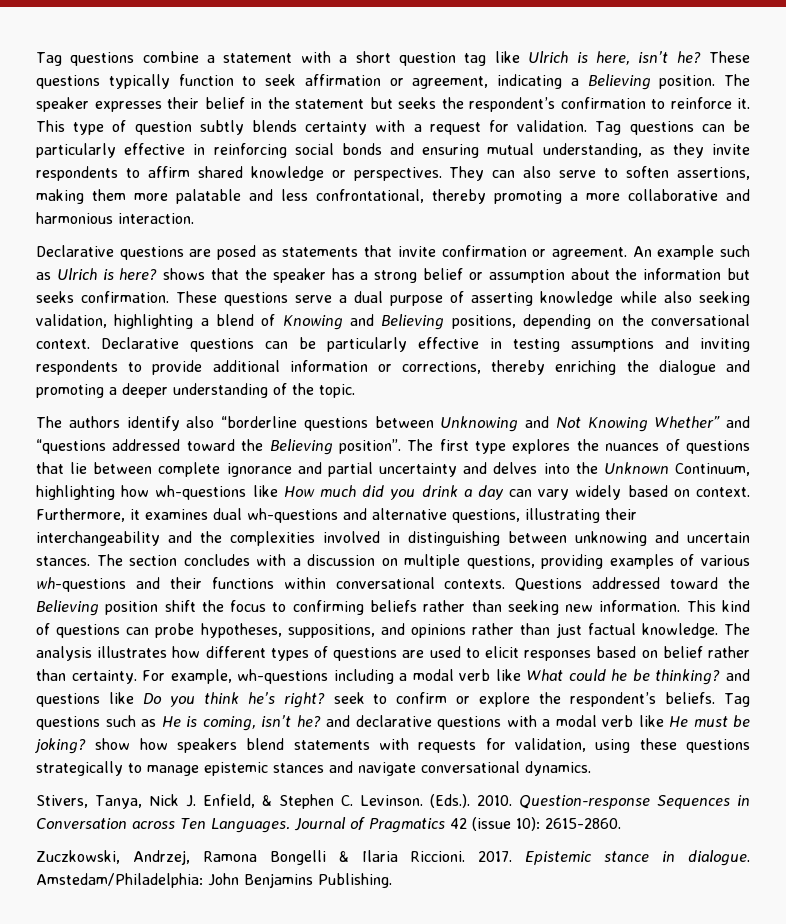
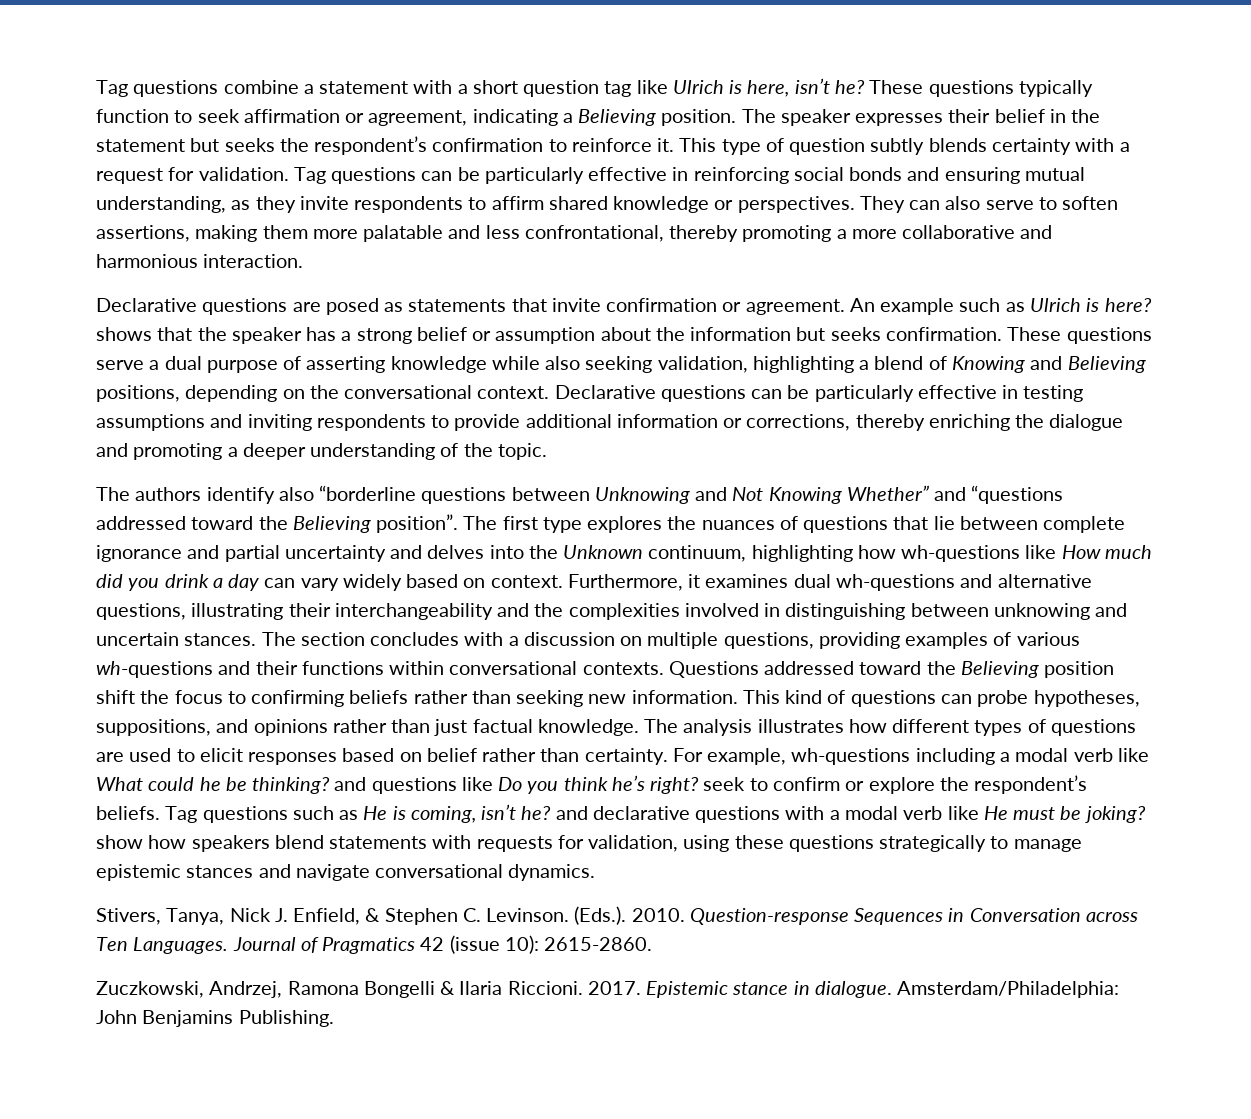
[675,463,750,476] Continuum, -> [648,545,747,562] continuum,
[36,873,203,888] Amstedam/Philadelphia: -> [897,981,1120,998] Amsterdam/Philadelphia:

